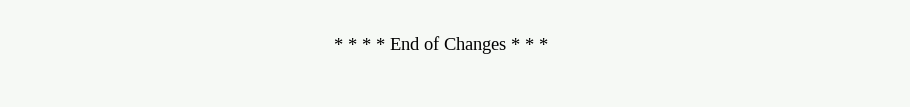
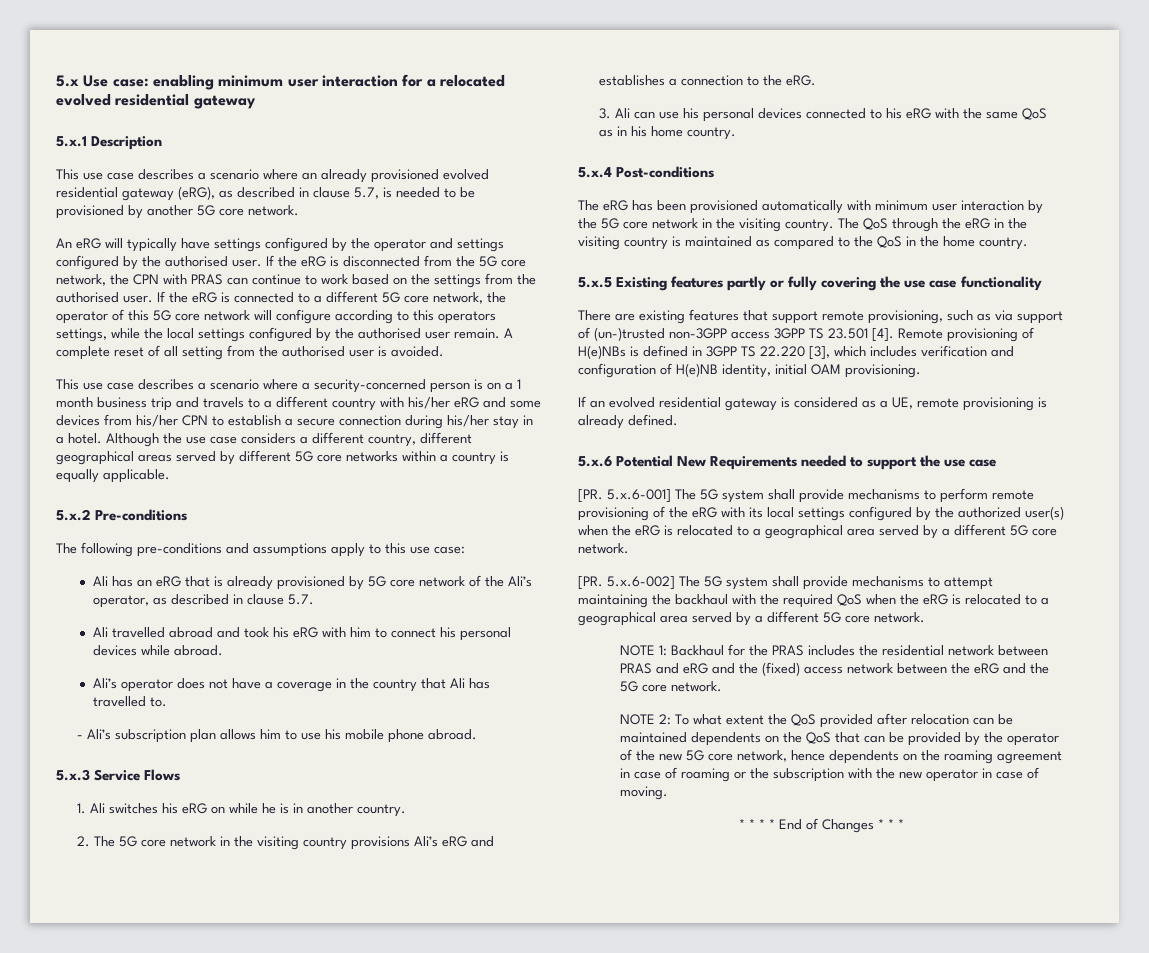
(333, 44) none -> [56,74,505,90] [56,94,256,109] [56,136,163,150] [56,169,489,183] [56,186,475,201] [56,205,299,219] [56,237,504,252] [56,255,526,270] [56,273,536,288] [56,291,506,304] [56,309,496,324] [56,327,513,342] [56,345,444,360] [56,379,521,393] [56,396,541,411] [56,414,533,429] [56,432,472,447] [56,450,509,465] [56,469,170,483] [56,509,188,521] [56,542,465,557] [93,575,533,590] [93,594,315,608] [93,627,512,641] [93,645,224,656] [93,678,491,692] [93,696,168,707] [77,729,478,743] [56,769,181,781] [77,803,407,817] [77,836,495,850] [599,75,817,86] [599,108,1048,122] [599,126,737,140] [578,166,715,178] [578,200,1043,214] [578,218,1027,232] [578,236,1028,250] [578,276,1042,291] [578,309,1063,324] [578,327,1034,342] [578,345,1014,360] [578,363,921,378] [578,396,1047,411] [578,414,678,429] [578,455,997,470] [578,488,1034,503] [578,506,1064,521] [578,524,1057,539] [578,543,629,554] [578,576,993,590] [578,594,1049,608] [578,611,925,626] [620,644,1049,656] [620,662,1050,676] [620,681,723,692] [620,713,1014,728] [620,732,1060,746] [620,749,1063,764] [620,767,1040,782] [620,786,669,800] 5.x Use case: enabling minimum user interaction for a relocated evolved residential gateway // 5.x.1 Description // This use case describes a scenario where an already provisioned evolved residential gateway (eRG), as described in clause 5.7, is needed to be provisioned by another 5G core network. // An eRG will typically have settings configured by the operator and settings configured by the authorised user. If the eRG is disconnected from the 5G core network, the CPN with PRAS can continue to work based on the settings from the authorised user. If the eRG is connected to a different 5G core network, the operator of this 5G core network will configure according to this operators settings, while the local settings configured by the authorised user remain. A complete reset of all setting from the authorised user is avoided. // This use case describes a scenario where a security-concerned person is on a 1 month business trip and travels to a different country with his/her eRG and some devices from his/her CPN to establish a secure connection during his/her stay in a hotel. Although the use case considers a different country, different geographical areas served by different 5G core networks within a country is equally applicable. // 5.x.2 Pre-conditions // The following pre-conditions and assumptions apply to this use case: // Ali has an eRG that is already provisioned by 5G core network of the Ali’s operator, as described in clause 5.7. // Ali travelled abroad and took his eRG with him to connect his personal devices while abroad. // Ali’s operator does not have a coverage in the country that Ali has travelled to. // - Ali’s subscription plan allows him to use his mobile phone abroad. // 5.x.3 Service Flows // 1. Ali switches his eRG on while he is in another country. // 2. The 5G core network in the visiting country provisions Ali’s eRG and establishes a connection to the eRG. // 3. Ali can use his personal devices connected to his eRG with the same QoS as in his home country. // 5.x.4 Post-conditions // The eRG has been provisioned automatically with minimum user interaction by the 5G core network in the visiting country. The QoS through the eRG in the visiting country is maintained as compared to the QoS in the home country. // 5.x.5 Existing features partly or fully covering the use case functionality // There are existing features that support remote provisioning, such as via support of (un-)trusted non-3GPP access 3GPP TS 23.501 [4]. Remote provisioning of H(e)NBs is defined in 3GPP TS 22.220 [3], which includes verification and configuration of H(e)NB identity, initial OAM provisioning. // If an evolved residential gateway is considered as a UE, remote provisioning is already defined. // 5.x.6 Potential New Requirements needed to support the use case // [PR. 5.x.6-001] The 5G system shall provide mechanisms to perform remote provisioning of the eRG with its local settings configured by the authorized user(s) when the eRG is relocated to a geographical area served by a different 5G core network. // [PR. 5.x.6-002] The 5G system shall provide mechanisms to attempt maintaining the backhaul with the required QoS when the eRG is relocated to a geographical area served by a different 5G core network. // NOTE 1: Backhaul for the PRAS includes the residential network between PRAS and eRG and the (fixed) access network between the eRG and the 5G core network. // NOTE 2: To what extent the QoS provided after relocation can be maintained dependents on the QoS that can be provided by the operator of the new 5G core network, hence dependents on the roaming agreement in case of roaming or the subscription with the new operator in case of moving. //

